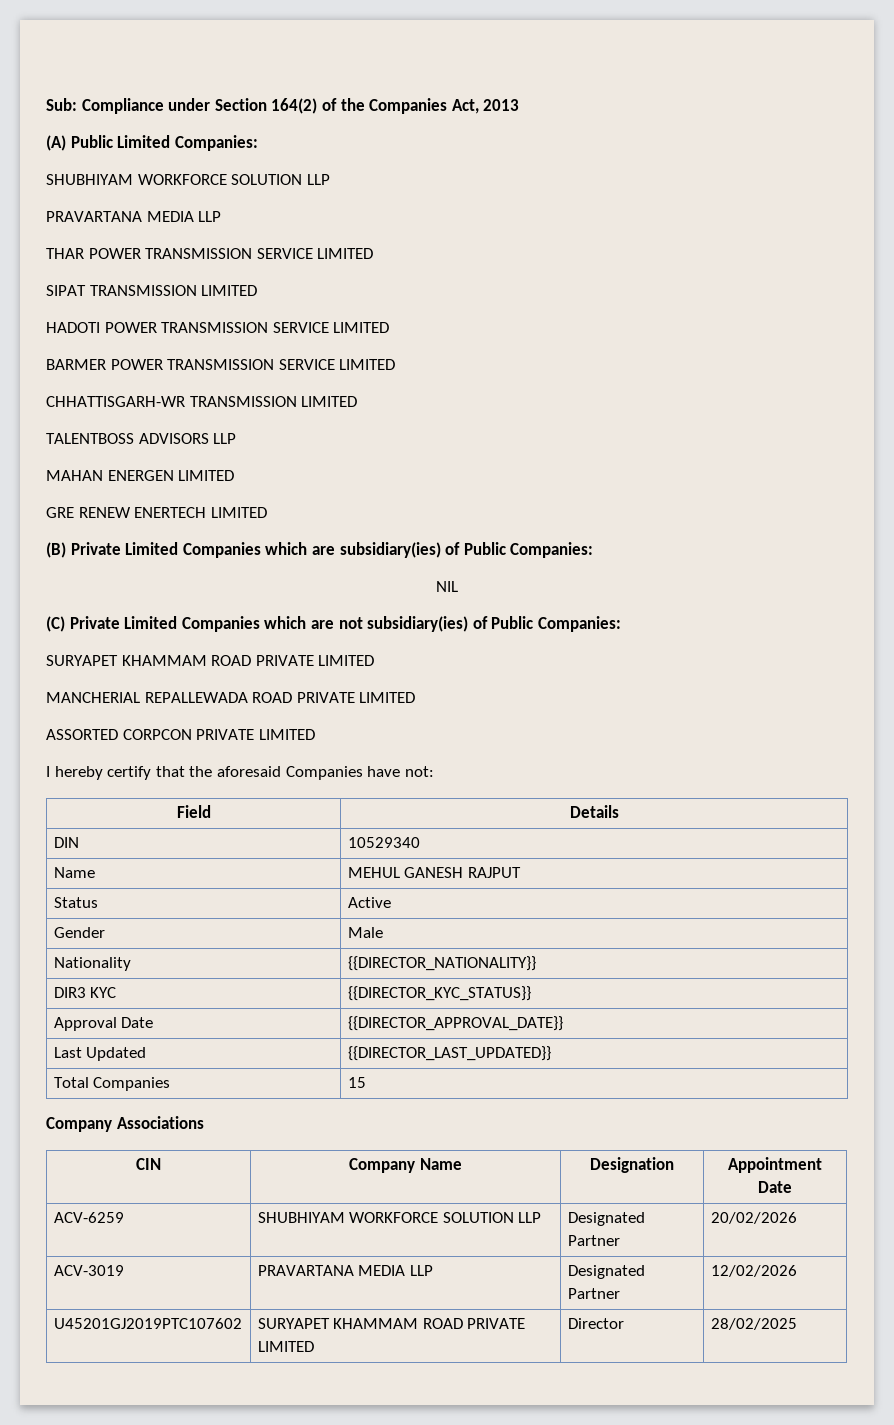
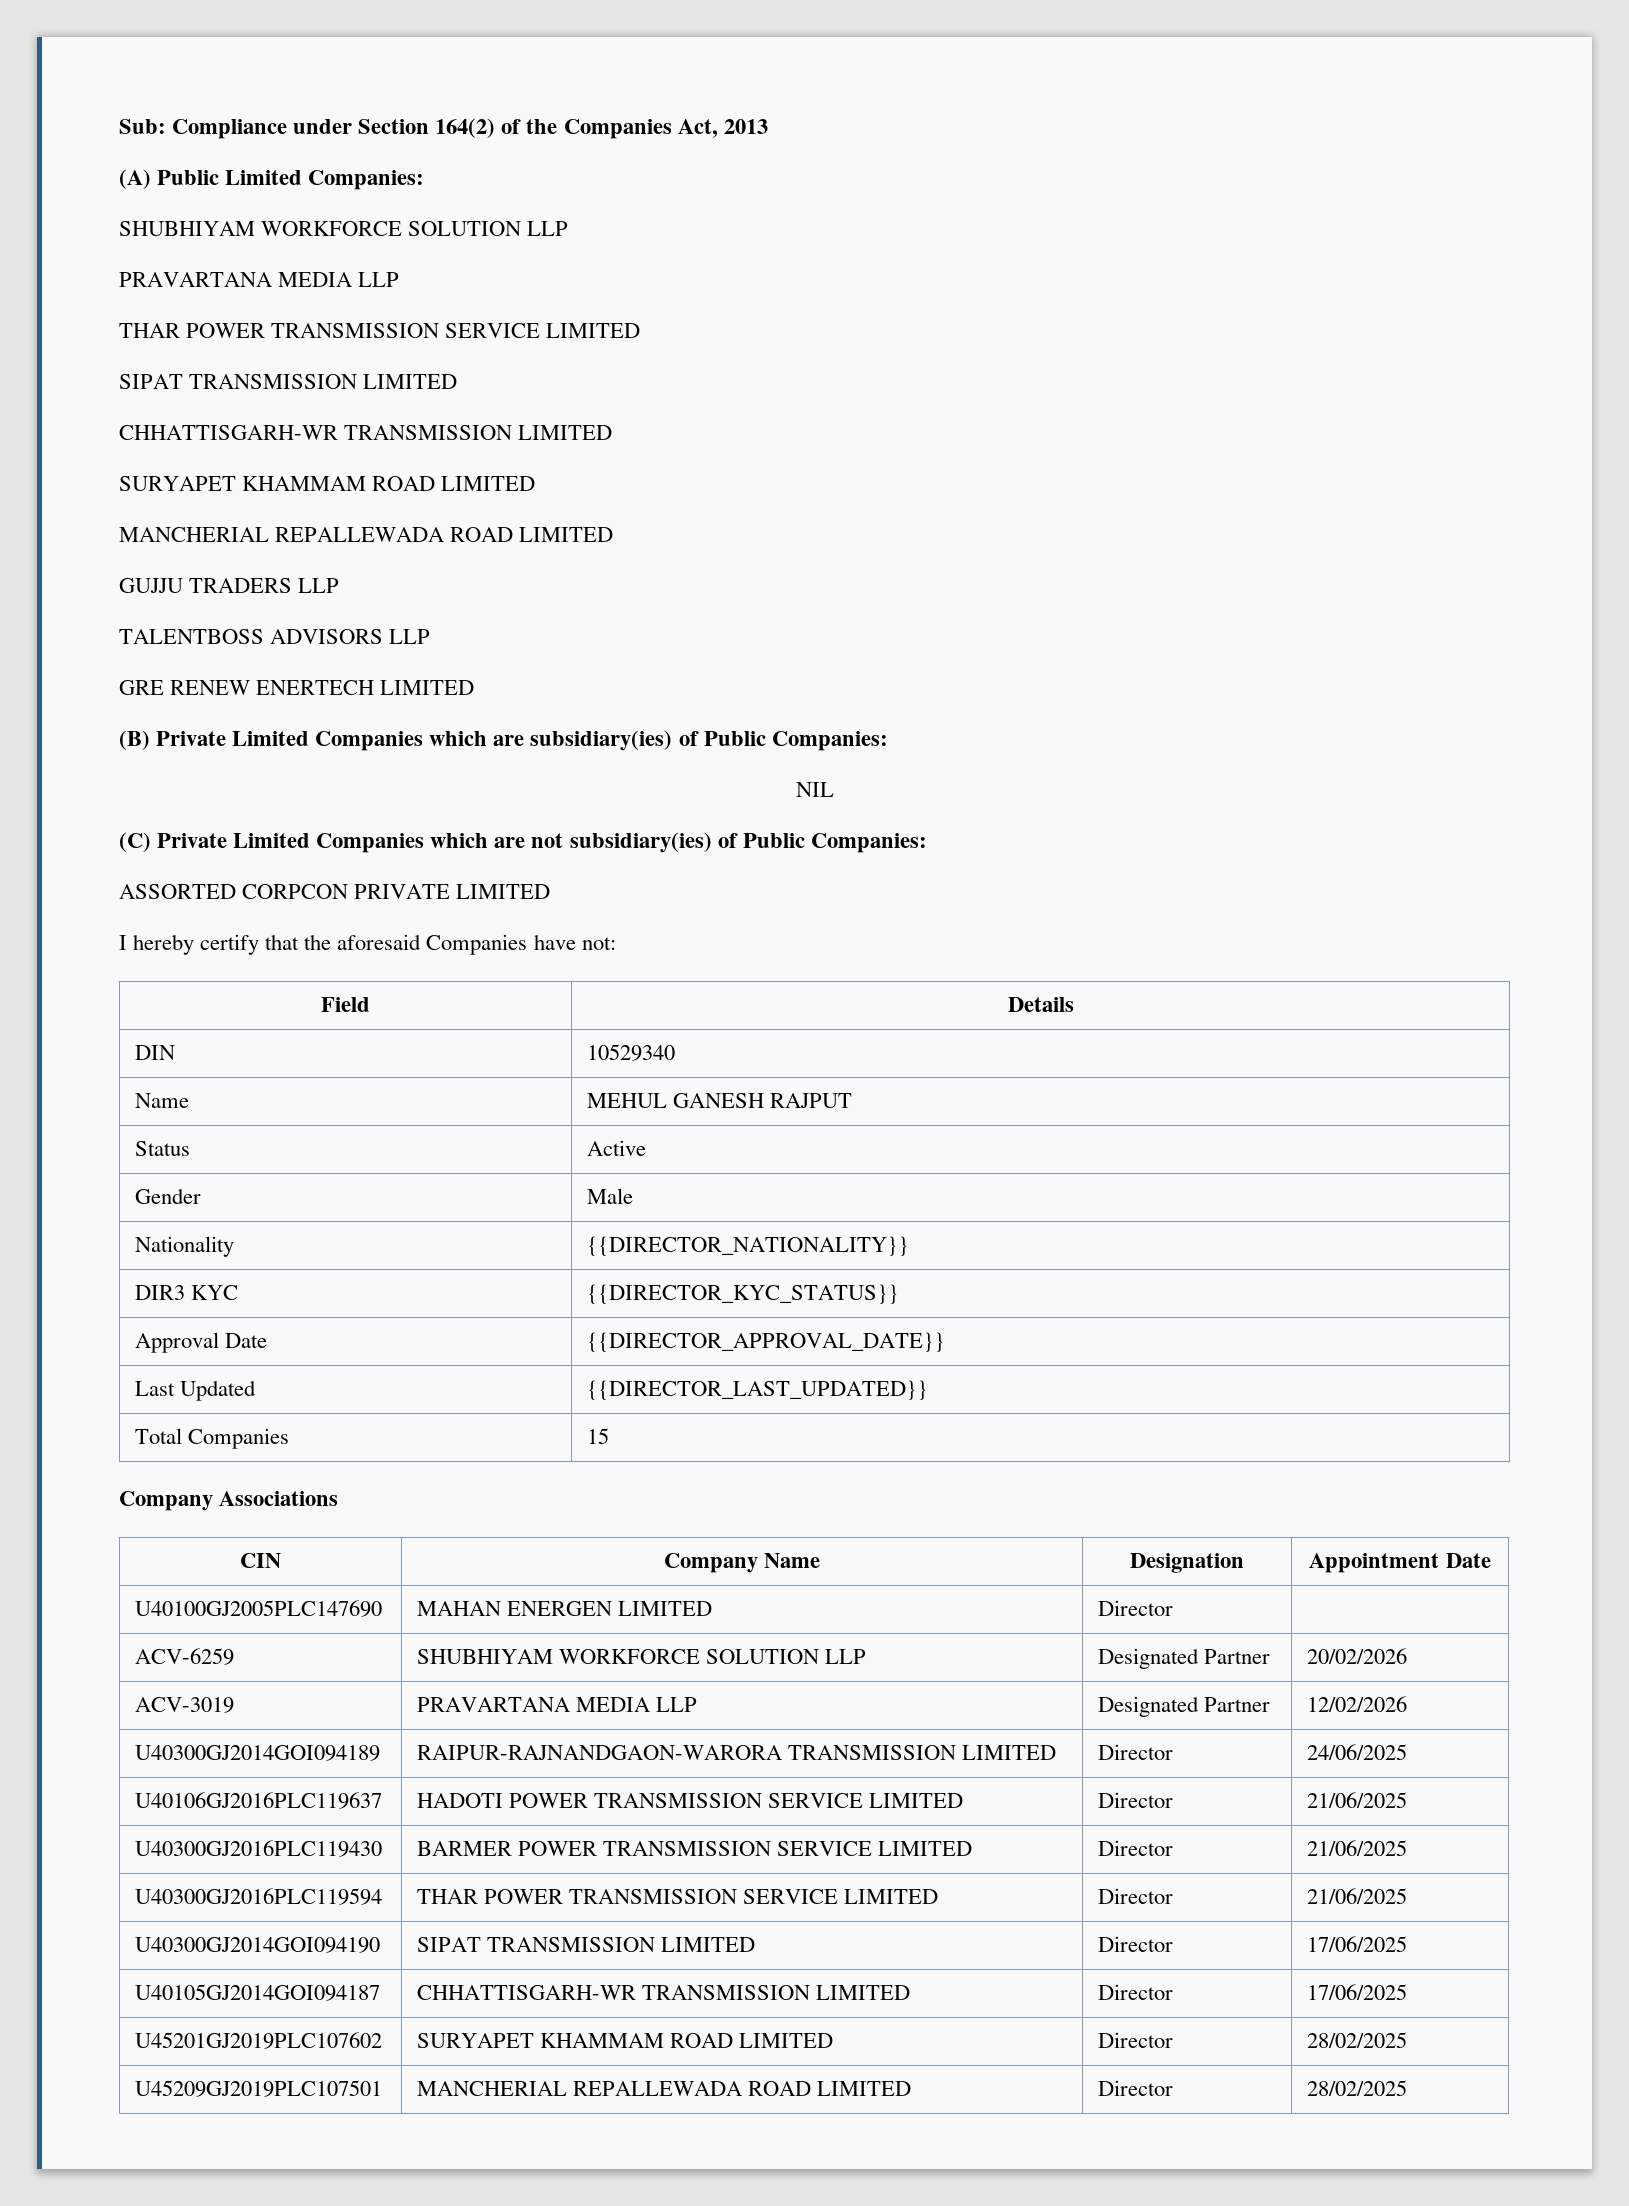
[46,322,390,333] [46,359,396,370] [46,396,358,407] HADOTI POWER TRANSMISSION SERVICE LIMITED // BARMER POWER TRANSMISSION SERVICE LIMITED // CHHATTISGARH-WR TRANSMISSION LIMITED -> [119,425,613,440] [119,476,536,491] [119,527,614,542] [119,578,340,593] CHHATTISGARH-WR TRANSMISSION LIMITED // SURYAPET KHAMMAM ROAD LIMITED // MANCHERIAL REPALLEWADA ROAD LIMITED // GUJJU TRADERS LLP
[46,470,235,481] // MAHAN ENERGEN LIMITED -> (431, 636) none
[46,655,375,666] [46,692,416,703] // SURYAPET KHAMMAM ROAD PRIVATE LIMITED // MANCHERIAL REPALLEWADA ROAD PRIVATE LIMITED -> (927, 843) none
(792, 1187) none -> [134,1600,382,1617] [416,1601,712,1616] [1097,1600,1173,1616] // U40100GJ2005PLC147690 | MAHAN ENERGEN LIMITED | Director |
[53,1318,242,1329] [257,1318,526,1329] [257,1341,314,1352] [567,1318,624,1329] [710,1318,797,1330] U45201GJ2019PTC107602 | SURYAPET KHAMMAM ROAD PRIVATE LIMITED | Director | 28/02/2025 -> [134,1745,380,1761] [416,1745,1056,1760] [1097,1744,1173,1760] [1306,1744,1407,1760] [134,1792,382,1809] [416,1793,964,1808] [1097,1792,1173,1808] [1306,1792,1407,1808] [134,1840,382,1857] [416,1841,973,1856] [1097,1840,1173,1856] [1306,1840,1407,1856] [134,1888,382,1905] [416,1889,939,1904] [1097,1888,1173,1904] [1306,1888,1407,1904] [134,1937,380,1953] [416,1937,755,1952] [1097,1936,1173,1952] [1306,1936,1407,1952] [134,1984,380,2001] [416,1985,910,2000] [1097,1984,1173,2000] [1306,1984,1407,2000] [134,2032,382,2049] [416,2033,834,2048] [1097,2032,1173,2048] [1306,2032,1407,2048] [134,2080,382,2097] [416,2081,912,2096] [1097,2080,1173,2096] [1306,2080,1407,2096] U40300GJ2014GOI094189 | RAIPUR-RAJNANDGAON-WARORA TRANSMISSION LIMITED | Director | 24/06/2025 // U40106GJ2016PLC119637 | HADOTI POWER TRANSMISSION SERVICE LIMITED | Director | 21/06/2025 // U40300GJ2016PLC119430 | BARMER POWER TRANSMISSION SERVICE LIMITED | Director | 21/06/2025 // U40300GJ2016PLC119594 | THAR POWER TRANSMISSION SERVICE LIMITED | Director | 21/06/2025 // U40300GJ2014GOI094190 | SIPAT TRANSMISSION LIMITED | Director | 17/06/2025 // U40105GJ2014GOI094187 | CHHATTISGARH-WR TRANSMISSION LIMITED | Director | 17/06/2025 // U45201GJ2019PLC107602 | SURYAPET KHAMMAM ROAD LIMITED | Director | 28/02/2025 // U45209GJ2019PLC107501 | MANCHERIAL REPALLEWADA ROAD LIMITED | Director | 28/02/2025

